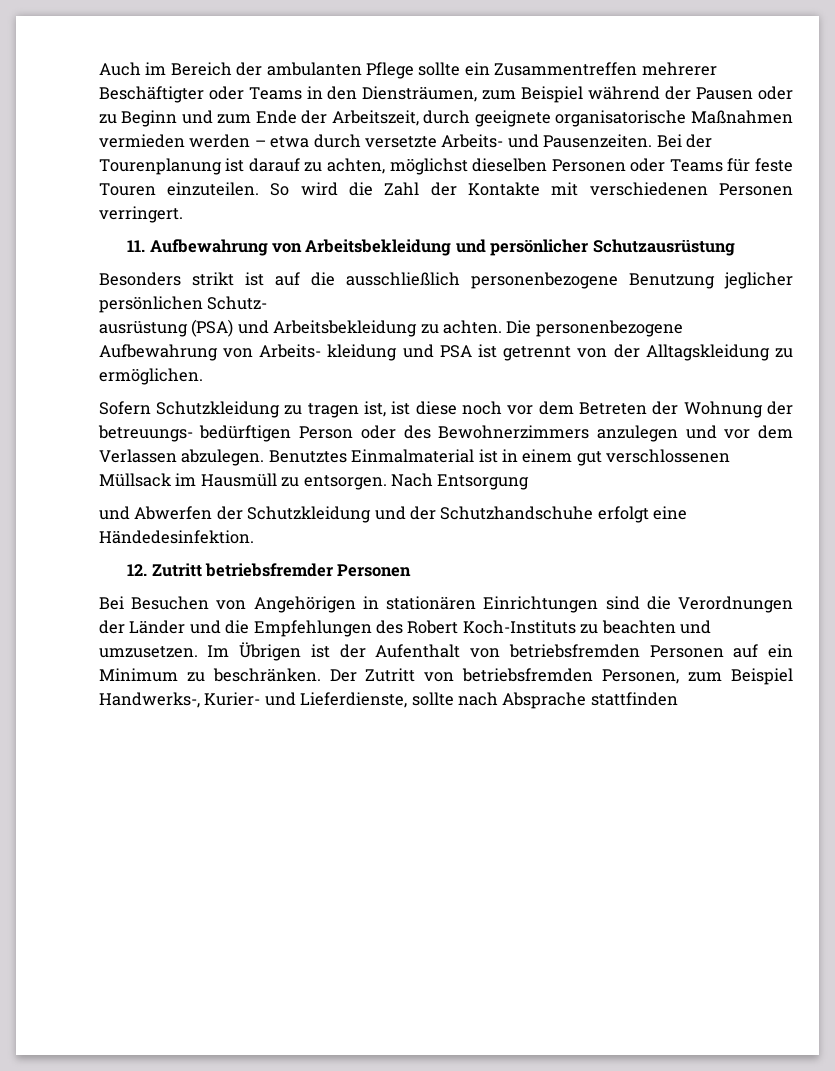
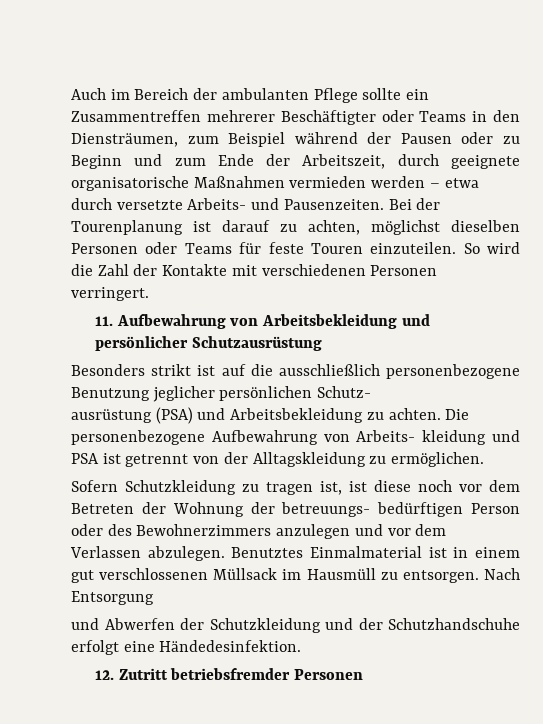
[98,596,794,613] [98,620,712,637] [98,642,794,661] [98,668,793,685] [98,692,678,709] // Bei Besuchen von Angehörigen in stationären Einrichtungen sind die Verordnungen der Länder und die Empfehlungen des Robert Koch-Instituts zu beachten und umzusetzen. Im Übrigen ist der Aufenthalt von betriebsfremden Personen auf ein Minimum zu beschränken. Der Zutritt von betriebsfremden Personen, zum Beispiel Handwerks-, Kurier- und Lieferdienste, sollte nach Absprache stattfinden -> (364, 674) none

